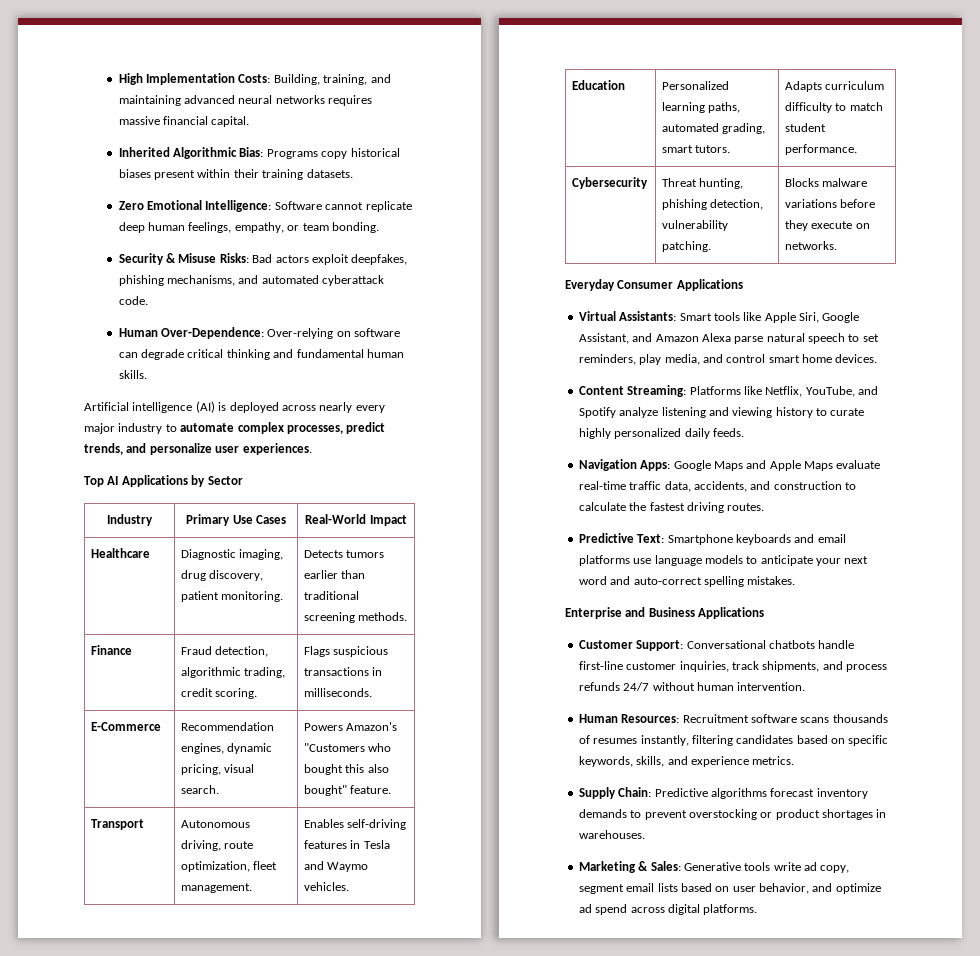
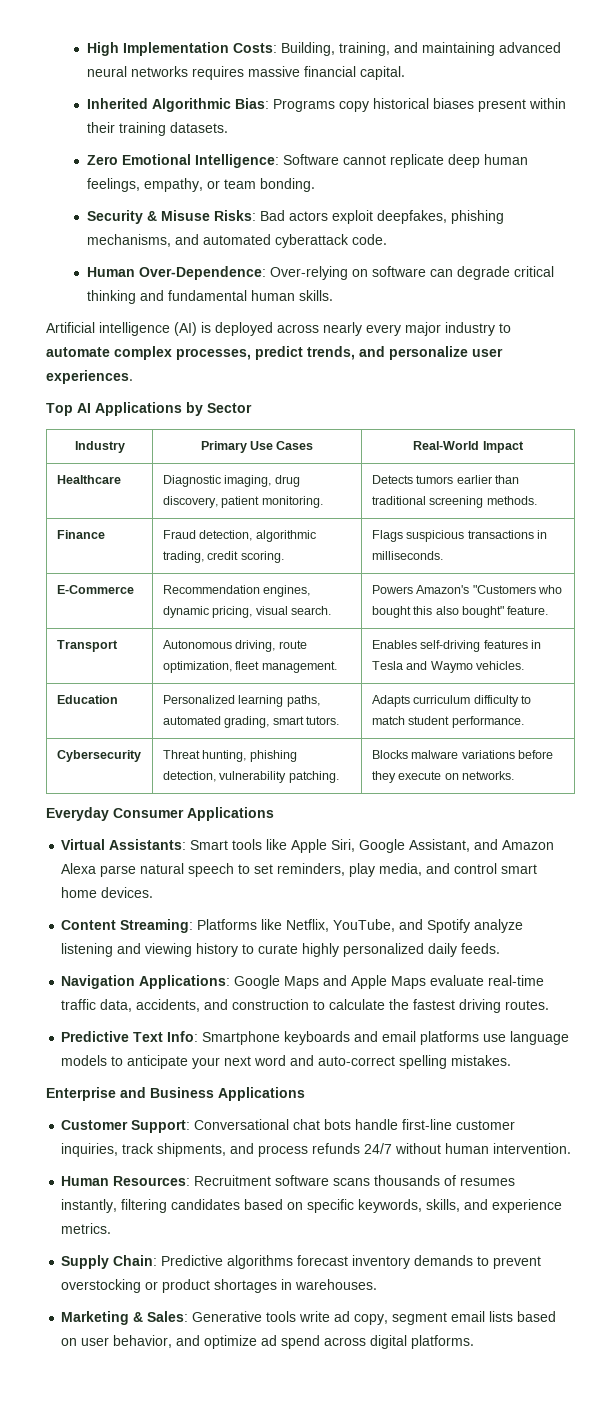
[640,460,671,471] Apps: -> [139,975,231,989] Applications:
[637,534,665,543] Text: -> [133,1031,199,1042] Text Info:
[768,640,815,649] chatbots -> [293,1119,352,1130] chat bots

